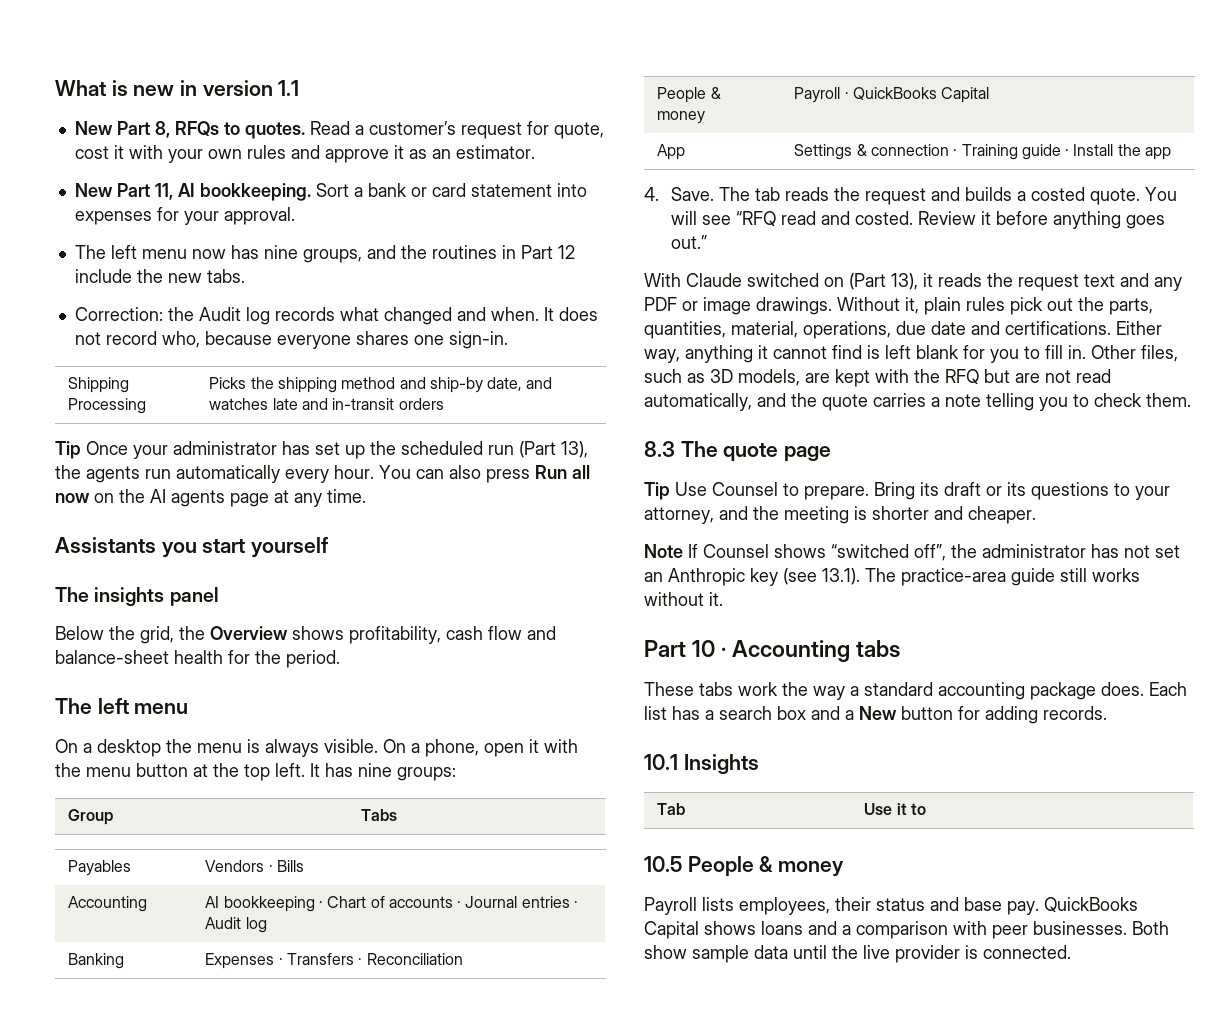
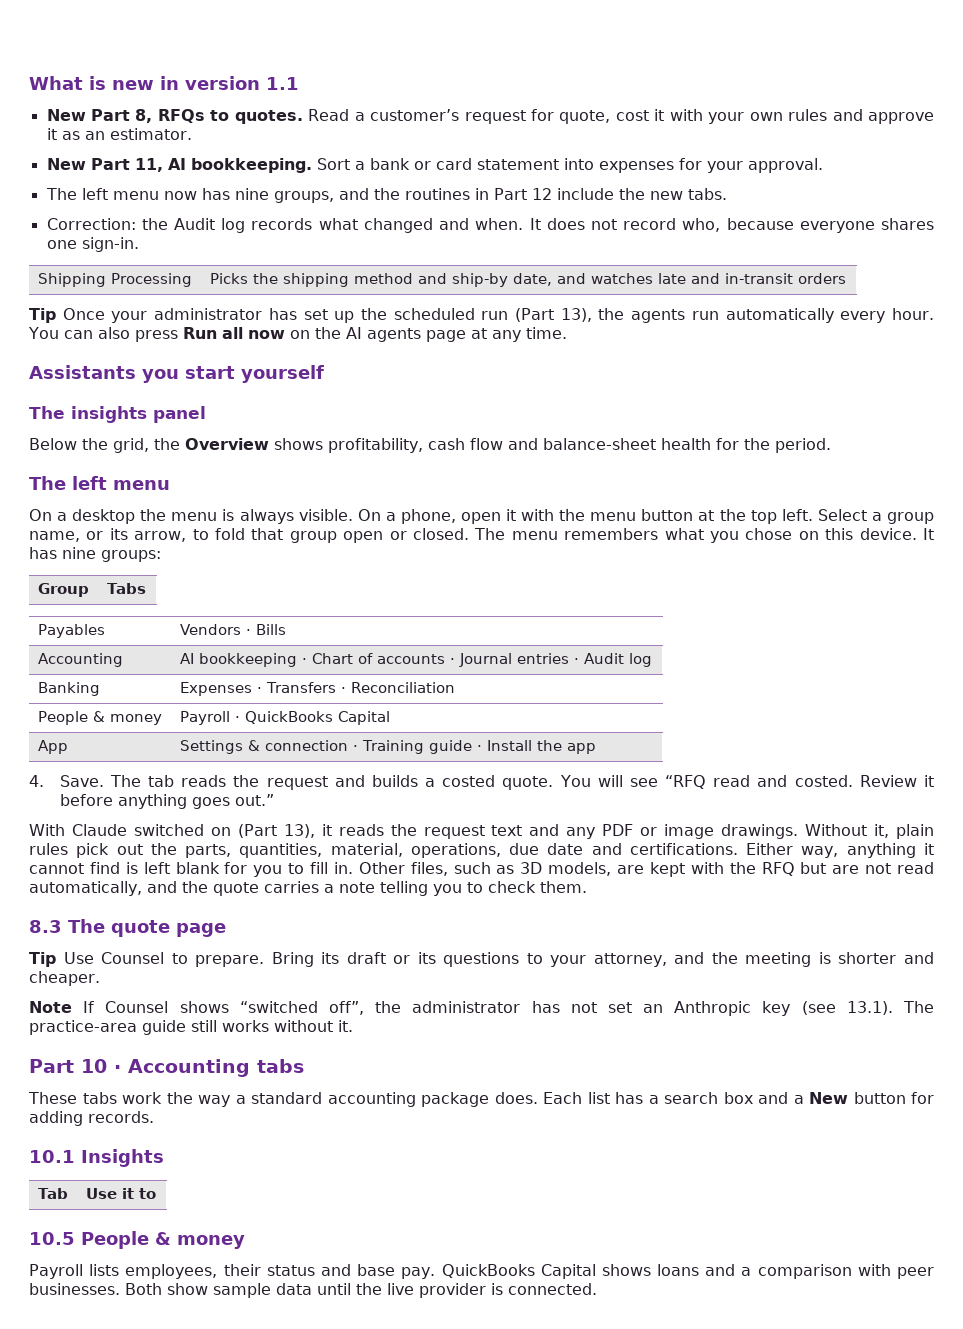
(305, 770) none -> [817,509,934,524] [29,528,917,543] Select a group name, or its arrow, to fold that group open or closed. The menu remembers what you chose on this device.

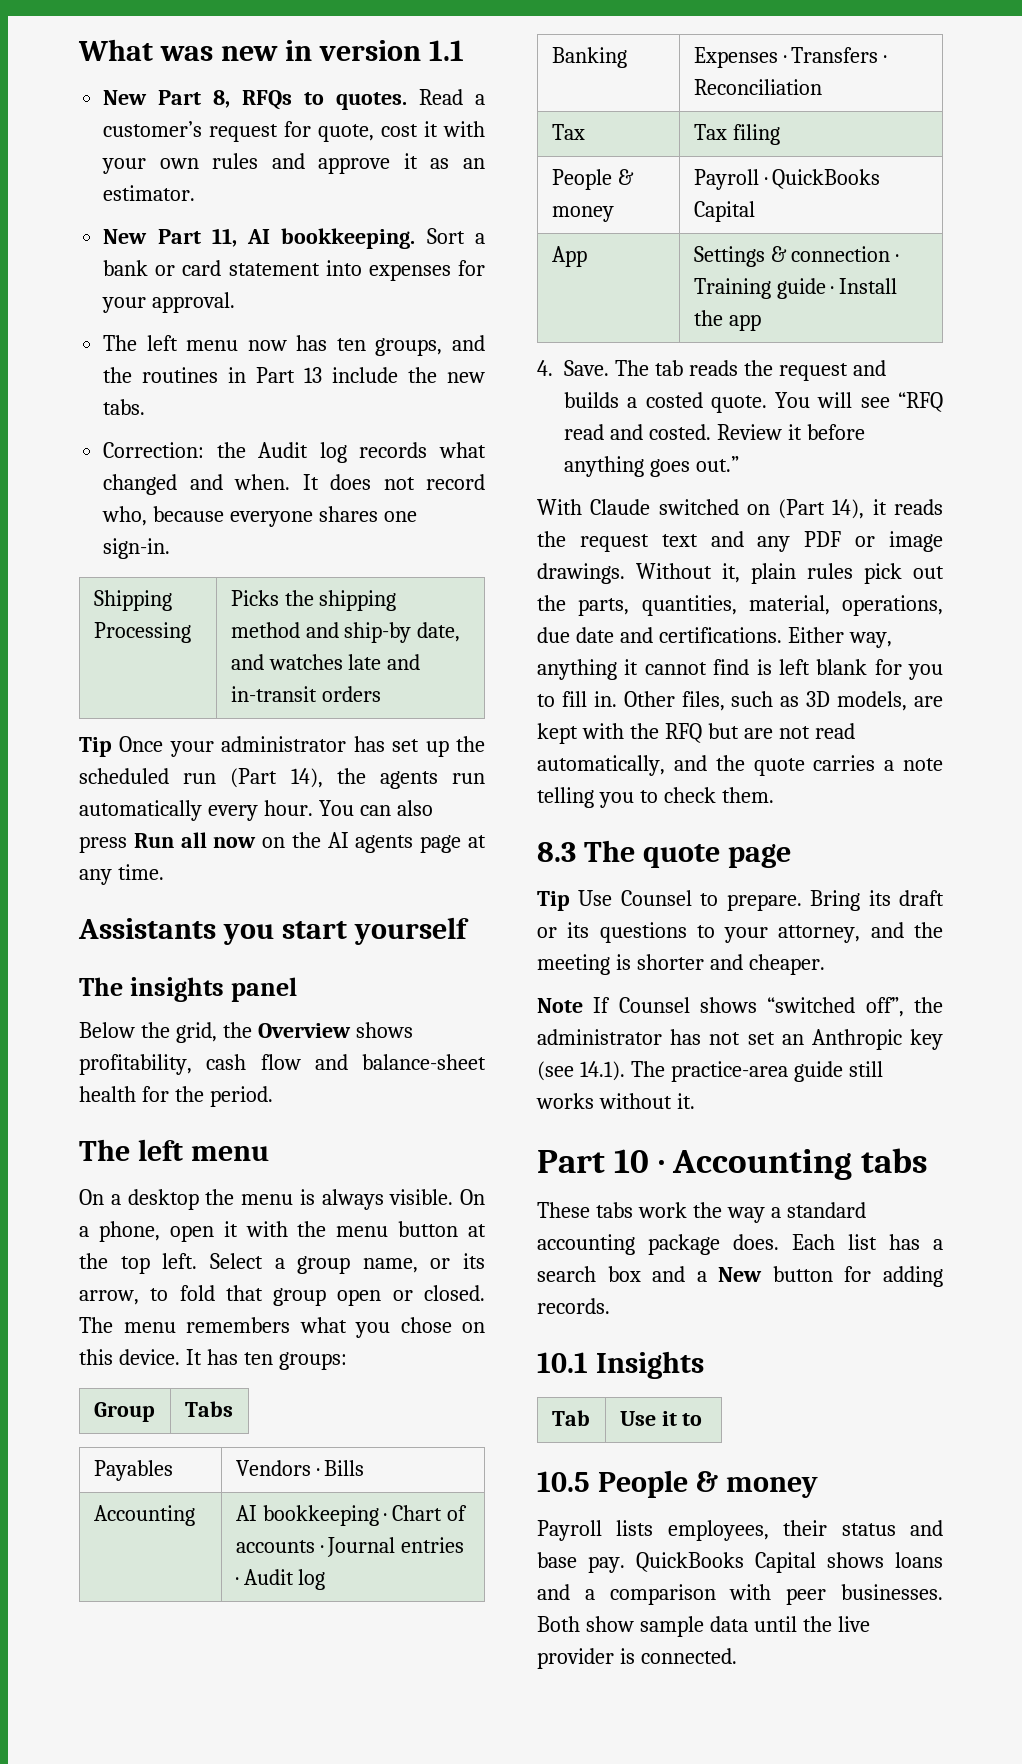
[89,76,106,90] is -> [159,46,213,61] was
[234,188,269,200] nine -> [336,338,366,351] ten
[531,188,552,200] 12 -> [304,367,323,383] 13
[560,308,592,322] 13), -> [290,768,323,788] 14),
[62,547,96,559] nine -> [243,1352,273,1365] ten
(456, 687) none -> [551,124,585,140] [693,124,780,145] // Tax | Tax filing
[283,824,315,838] 13), -> [832,499,865,519] 14),
[846,1001,893,1015] 13.1). -> [579,1061,625,1081] 14.1).

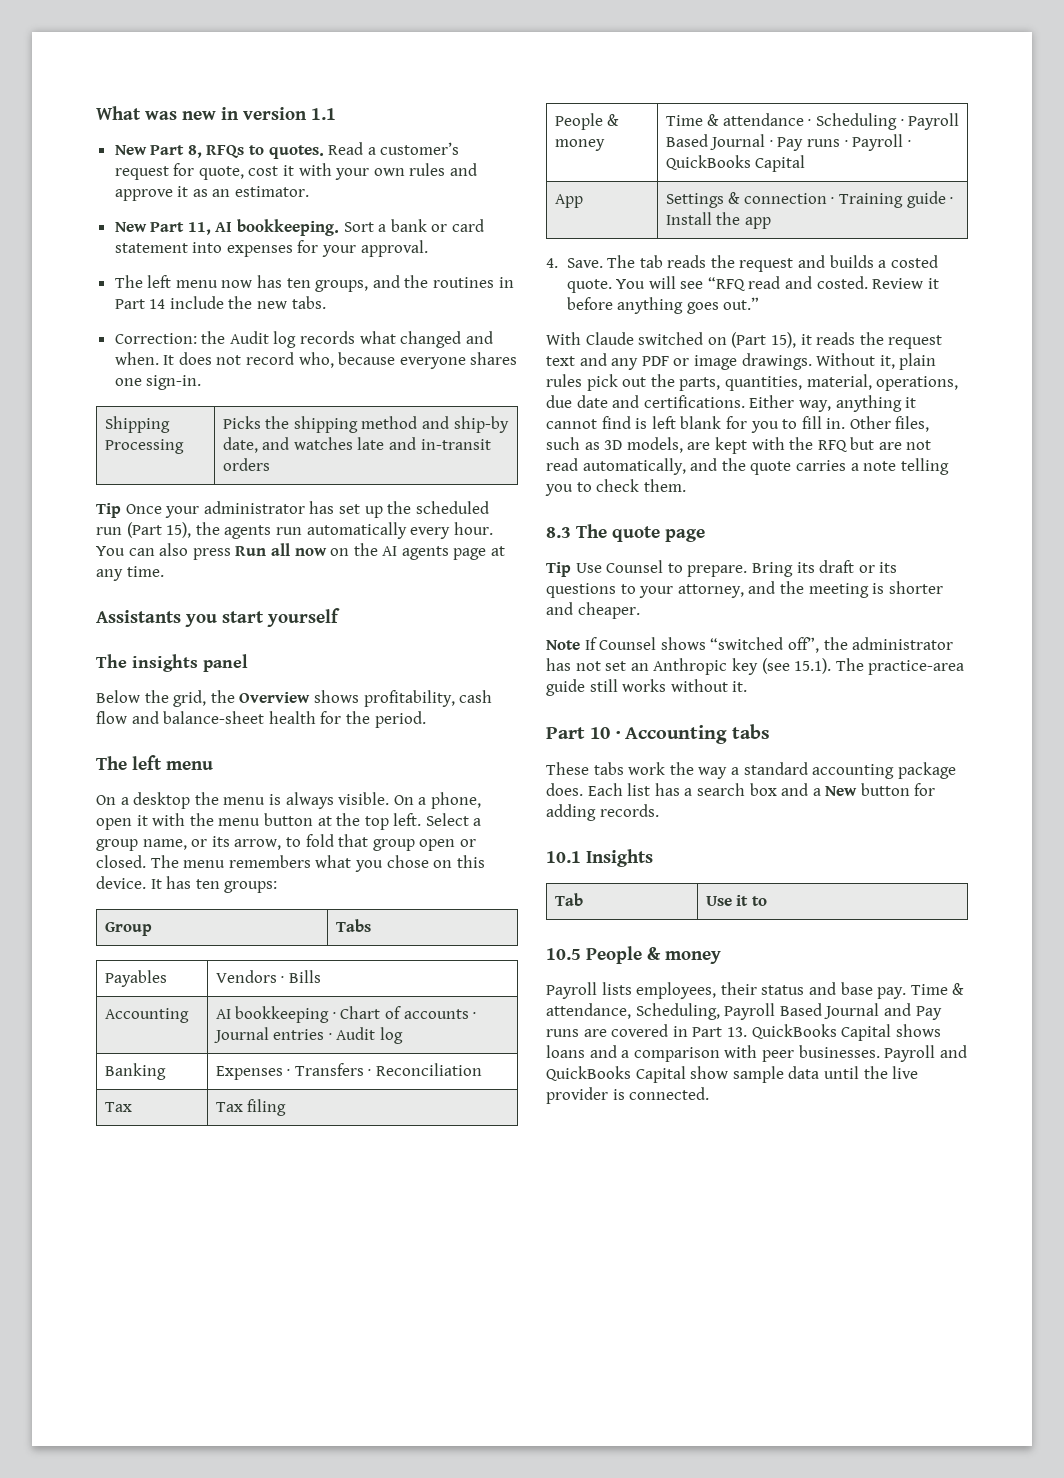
[304,367,323,383] 13 -> [149,299,166,309] 14
[290,768,323,788] 14), -> [166,522,192,538] 15),
(614, 214) none -> [665,113,960,130] [665,134,848,151] Time & attendance · Scheduling · Payroll Based Journal · Pay runs ·
[832,499,865,519] 14), -> [770,332,796,348] 15),
[579,1061,625,1081] 14.1). -> [794,658,832,674] 15.1).
(625, 1564) none -> [910,983,965,995] [546,1003,942,1020] [546,1024,747,1037] Time & attendance, Scheduling, Payroll Based Journal and Pay runs are covered in Part 13.
[537,1616,580,1632] Both -> [884,1045,967,1062] [546,1066,686,1083] Payroll and QuickBooks Capital

